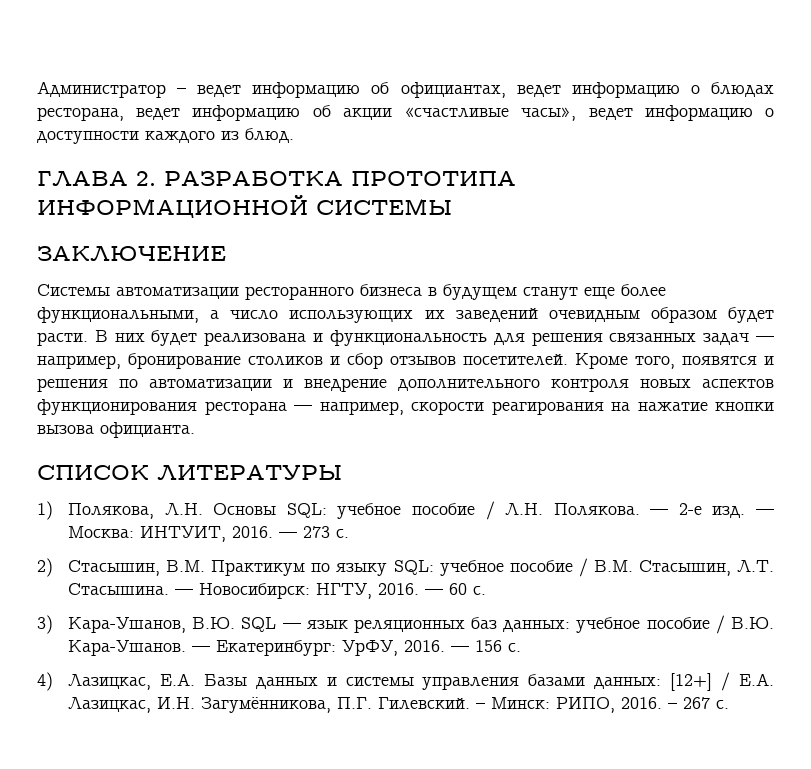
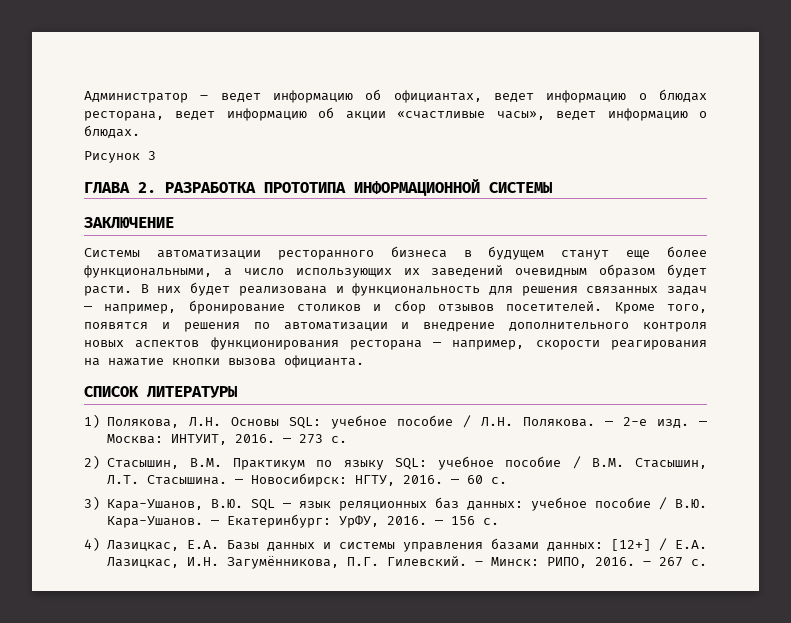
[37,128,294,144] доступности каждого из блюд. -> [84,125,140,138] [84,151,156,163] блюдах. // Рисунок 3

